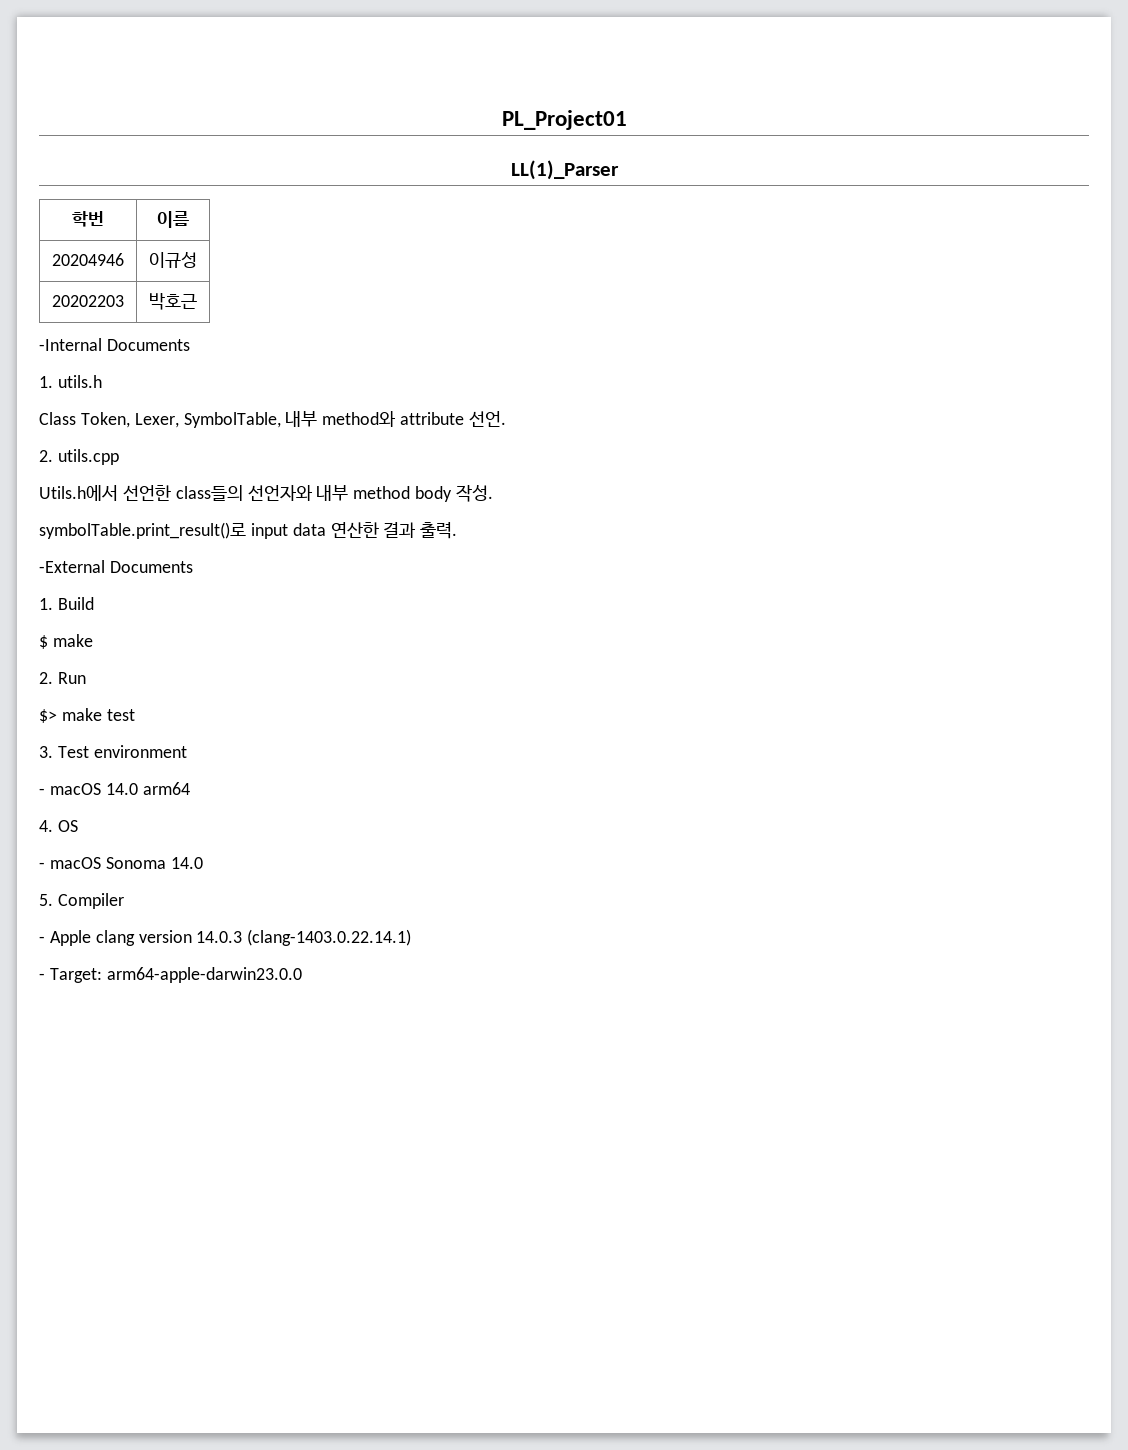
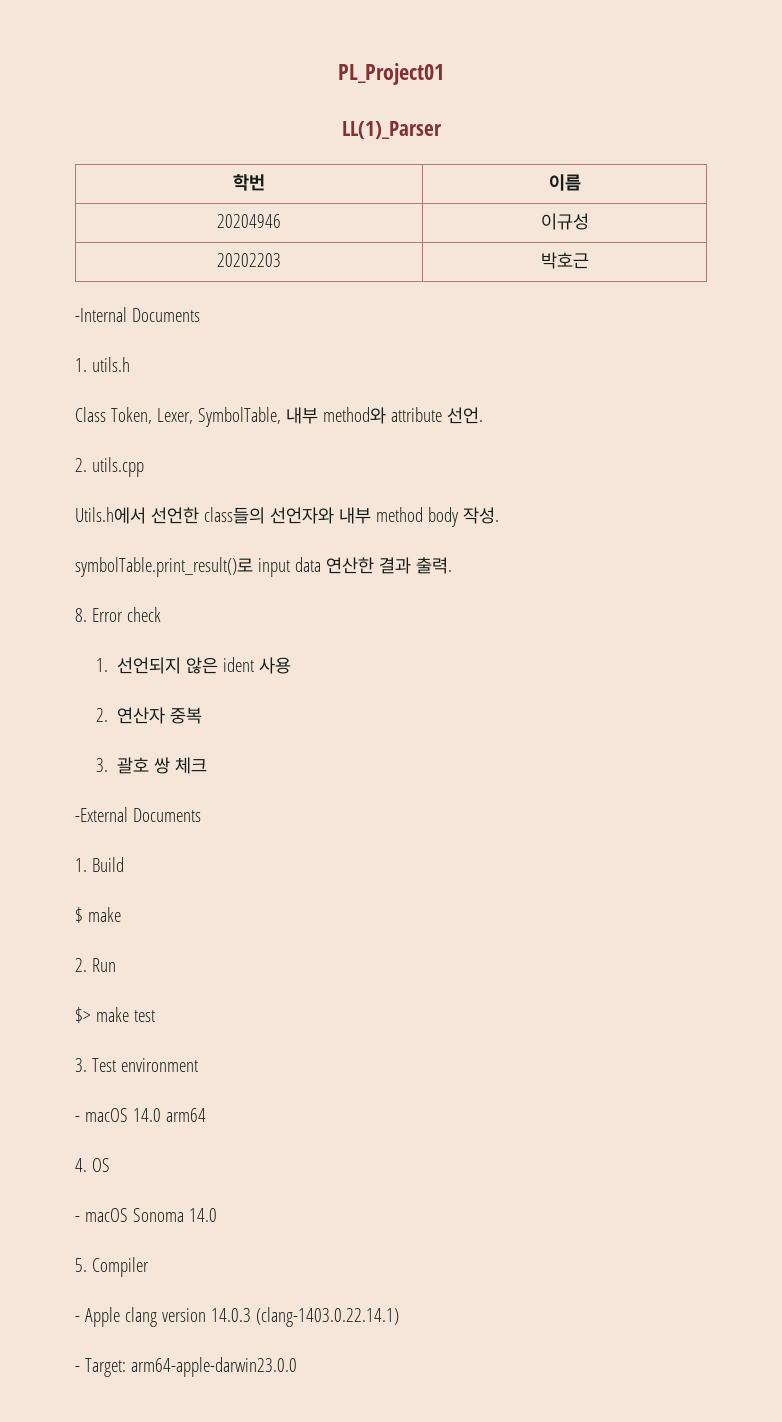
(458, 530) none -> [75,607,161,622] [96,657,292,674] [96,707,203,724] [96,757,208,774] // 8. Error check // 1. 선언되지 않은 ident 사용 // 2. 연산자 중복 // 3. 괄호 쌍 체크

